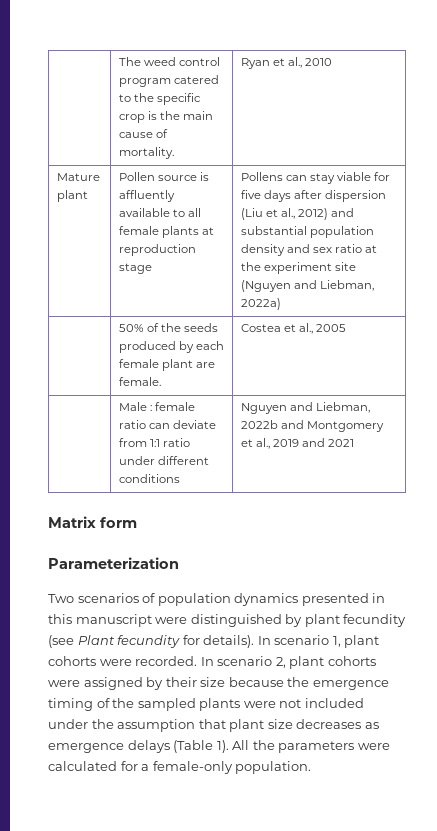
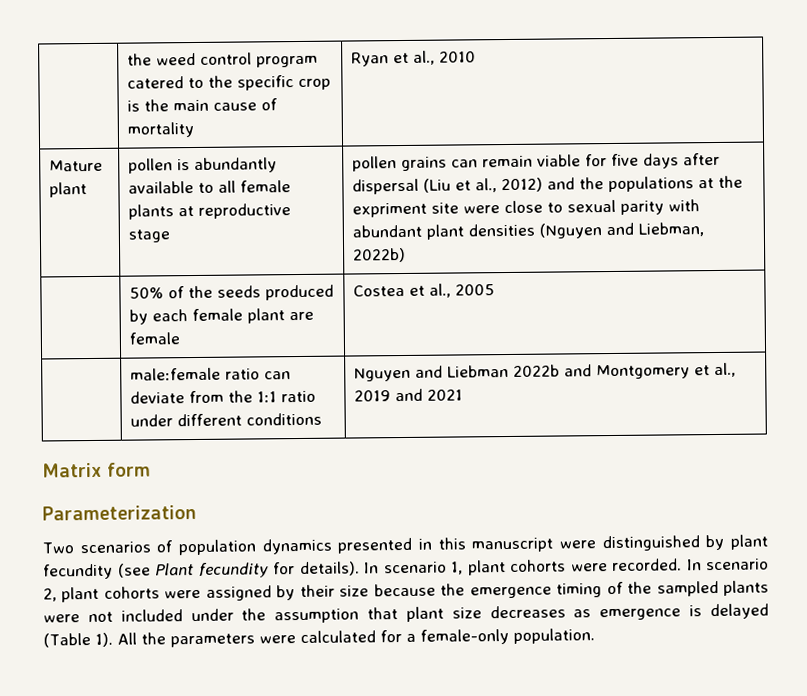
[118,57,141,66] | The -> [126,53,152,66] | the
[118,147,174,159] mortality. -> [126,122,194,138] mortality
[118,172,209,181] [118,190,175,202] Pollen source is affluently -> [127,157,277,174] pollen is abundantly
[118,244,196,256] reproduction -> [197,203,291,219] reproductive
[240,172,335,184] Pollens can stay -> [351,155,533,172] pollen grains can remain
[324,190,386,202] dispersion -> [351,178,419,195] dispersal
[240,226,374,238] [240,244,378,256] [240,262,356,274] substantial population density and sex ratio at the experiment site -> [578,175,743,193] [351,199,700,218] [351,223,535,240] the populations at the expriment site were close to sexual parity with abundant plant densities
[240,298,281,310] 2022a) -> [352,247,406,263] 2022b)
[118,377,161,386] female. -> [128,332,180,345] female
[118,402,195,411] Male : female -> [129,367,221,381] male:female
(147, 442) none -> [227,390,253,403] the
[315,402,370,413] Liebman, -> [446,364,509,378] Liebman
[127,740,170,753] delays -> [689,603,769,620] is delayed

